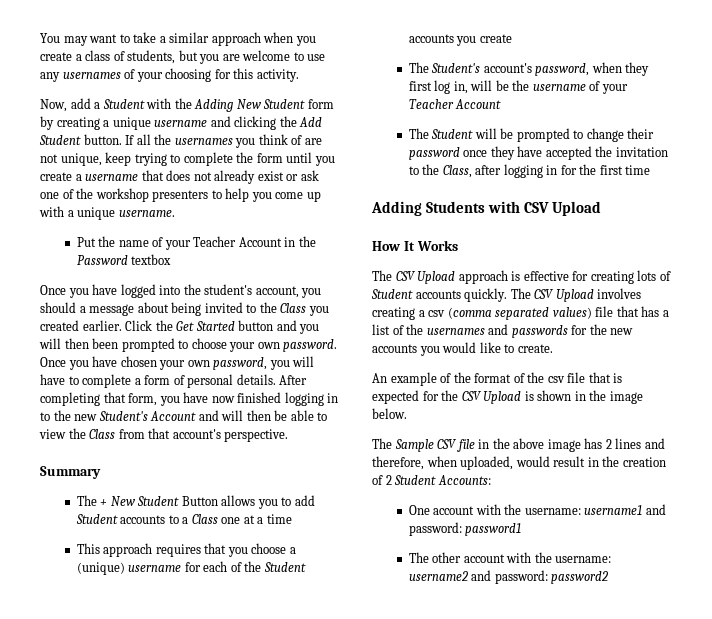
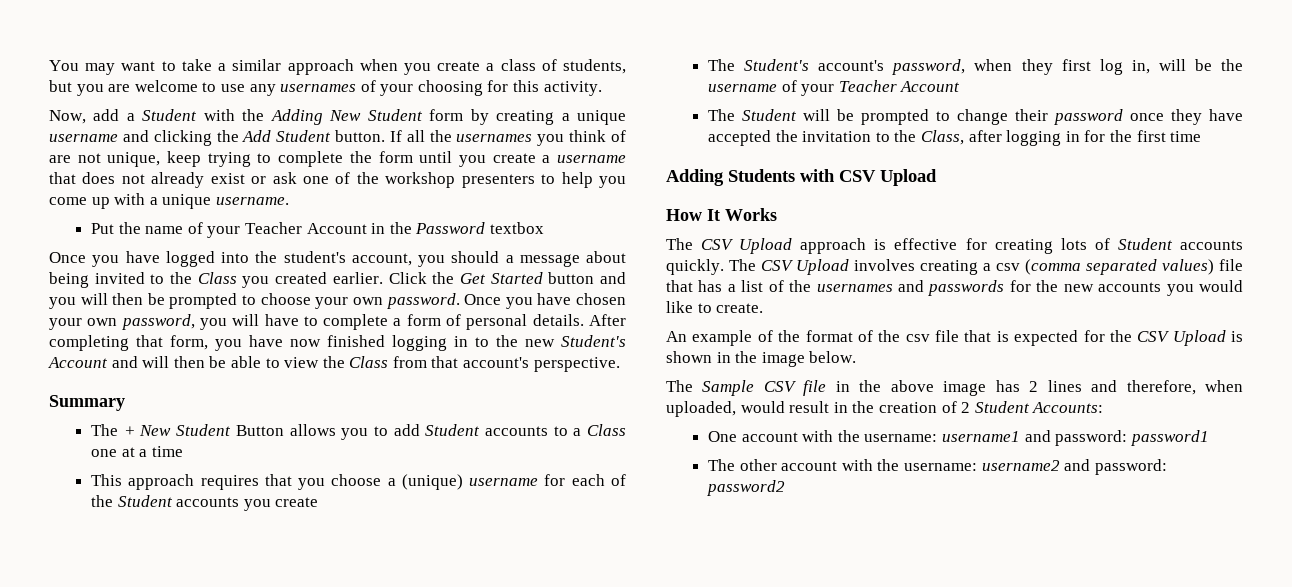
[92,338,119,349] been -> [147,293,165,305] be

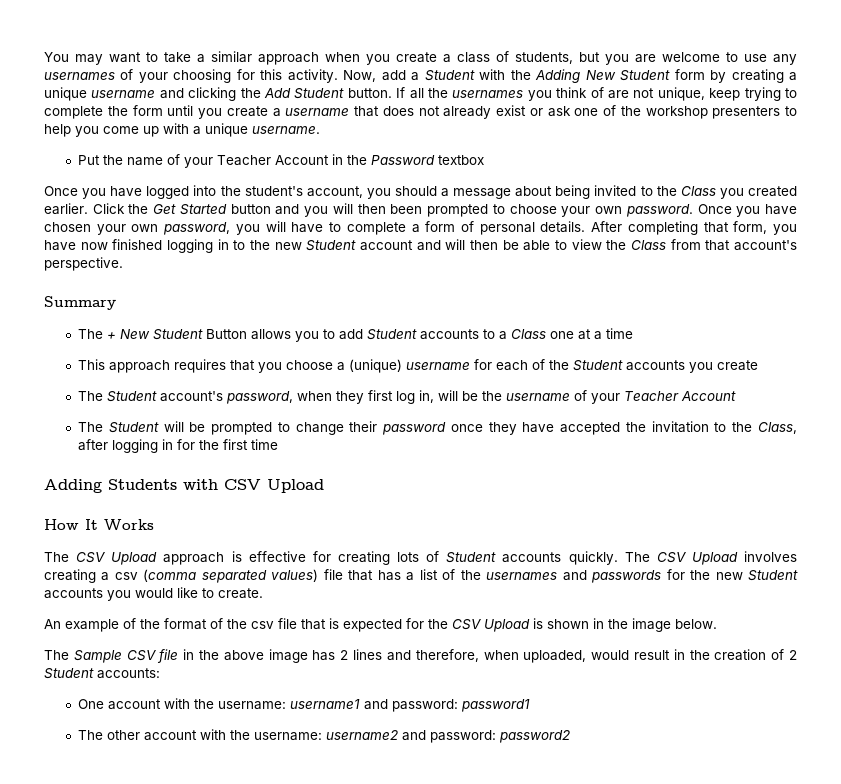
(602, 88) // -> (338, 76) none
[147,293,165,305] be -> [390,204,423,214] been
[561,335,626,347] [48,357,108,368] Student's Account -> [306,240,413,251] Student account
[744,59,810,71] Student's -> [107,391,158,402] Student
(1094, 288) none -> [748,570,799,581] Student
[1032,402,1104,413] Accounts: -> [97,668,160,679] accounts:

